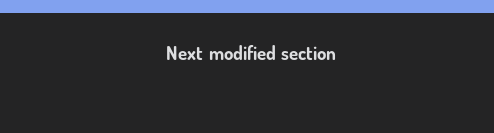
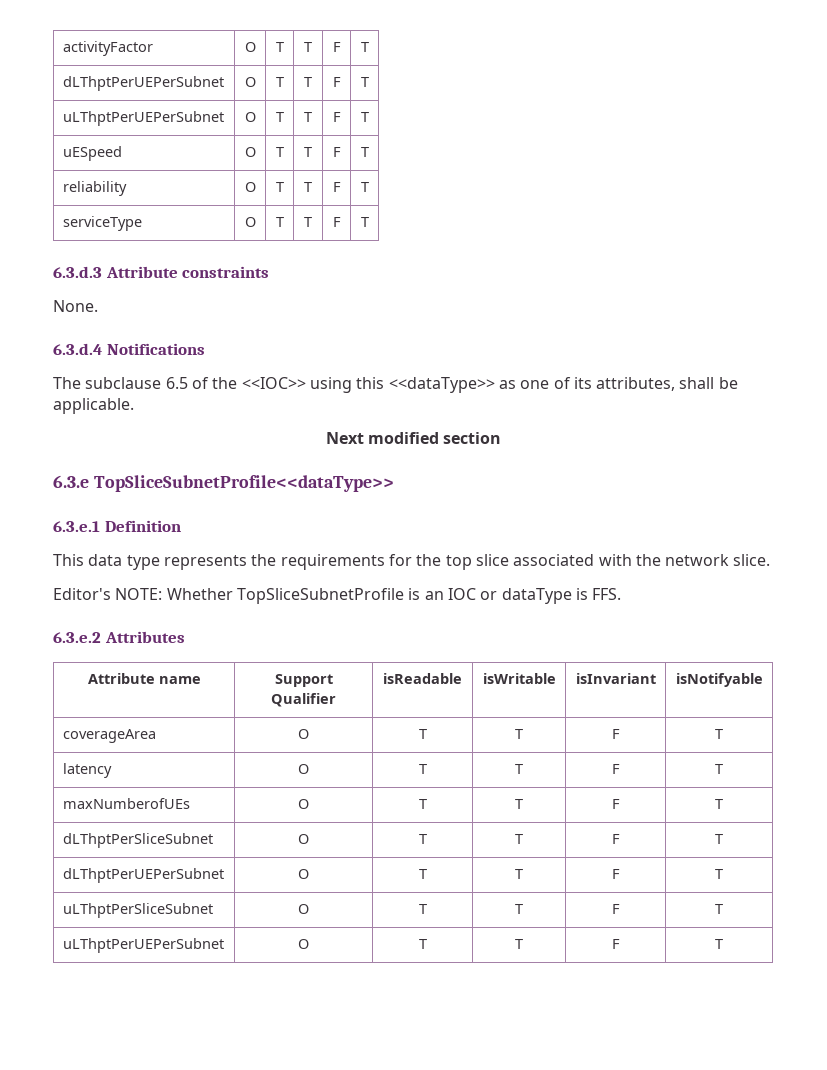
[166,45,336,60] Next modified section -> [62,41,153,56] [244,42,256,52] [275,42,284,52] [304,42,312,52] [332,42,341,52] [360,42,369,52] [62,76,224,91] [244,77,256,87] [275,77,284,87] [304,77,312,87] [332,77,341,87] [360,77,369,87] [62,111,224,126] [244,112,256,122] [275,112,284,122] [304,112,312,122] [332,112,341,122] [360,112,369,122] [62,146,122,161] [244,147,256,157] [275,147,284,157] [304,147,312,157] [332,147,341,157] [360,147,369,157] [62,181,127,196] [244,182,256,192] [275,182,284,192] [304,182,312,192] [332,182,341,192] [360,182,369,192] [62,216,142,231] [244,217,256,227] [275,217,284,227] [304,217,312,227] [332,217,341,227] [360,217,369,227] [53,266,270,278] [53,300,98,312] [53,343,205,355] [53,377,738,393] [53,398,134,414] [325,432,502,444] [53,475,394,492] [53,520,181,532] [53,554,771,570] [53,588,622,604] [53,631,185,643] [87,673,201,684] [274,674,333,687] [271,693,336,707] [383,673,462,684] [482,673,556,684] [575,673,656,684] [675,673,763,687] [62,729,156,743] [298,729,309,739] [418,729,427,739] [515,729,523,739] [611,729,620,739] [715,729,723,739] [62,763,112,778] [298,764,309,774] [418,764,427,774] [515,764,523,774] [611,764,620,774] [715,764,723,774] [62,798,190,809] [298,799,309,809] [418,799,427,809] [515,799,523,809] [611,799,620,809] [715,799,723,809] [62,833,213,848] [298,834,309,844] [418,834,427,844] [515,834,523,844] [611,834,620,844] [715,834,723,844] [62,868,224,883] [298,869,309,879] [418,869,427,879] [515,869,523,879] [611,869,620,879] [715,869,723,879] [62,903,213,918] [298,904,309,914] [418,904,427,914] [515,904,523,914] [611,904,620,914] [715,904,723,914] [62,938,224,953] [298,939,309,949] [418,939,427,949] [515,939,523,949] [611,939,620,949] [715,939,723,949] activityFactor | O | T | T | F | T // dLThptPerUEPerSubnet | O | T | T | F | T // uLThptPerUEPerSubnet | O | T | T | F | T // uESpeed | O | T | T | F | T // reliability | O | T | T | F | T // serviceType | O | T | T | F | T // 6.3.d.3 Attribute constraints // None. // 6.3.d.4 Notifications // The subclause 6.5 of the <<IOC>> using this <<dataType>> as one of its attributes, shall be applicable. // Next modified section // 6.3.e TopSliceSubnetProfile<<dataType>> // 6.3.e.1 Definition // This data type represents the requirements for the top slice associated with the network slice. // Editor's NOTE: Whether TopSliceSubnetProfile is an IOC or dataType is FFS. // 6.3.e.2 Attributes // Attribute name | Support Qualifier | isReadable | isWritable | isInvariant | isNotifyable // coverageArea | O | T | T | F | T // latency | O | T | T | F | T // maxNumberofUEs | O | T | T | F | T // dLThptPerSliceSubnet | O | T | T | F | T // dLThptPerUEPerSubnet | O | T | T | F | T // uLThptPerSliceSubnet | O | T | T | F | T // uLThptPerUEPerSubnet | O | T | T | F | T

